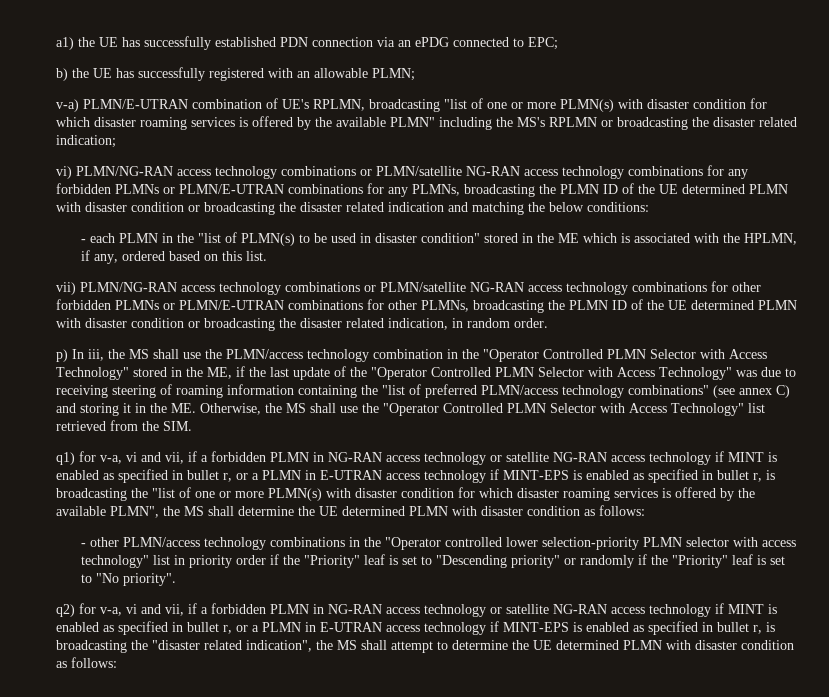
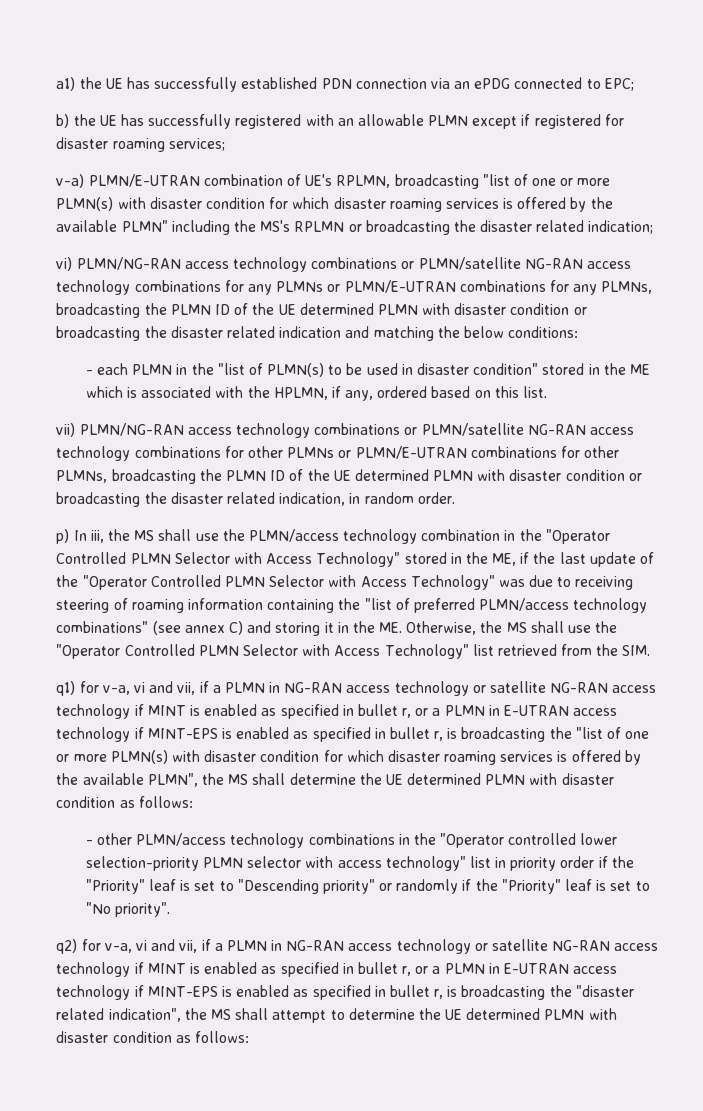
[371,68,415,81] PLMN; -> [428,114,624,129] [56,137,225,152] PLMN except if registered for disaster roaming services;
[55,183,111,194] forbidden -> (272, 289) none
[55,299,111,310] forbidden -> (283, 452) none
[210,451,266,462] forbidden -> (221, 689) none
[210,603,266,614] forbidden -> (223, 947) none

